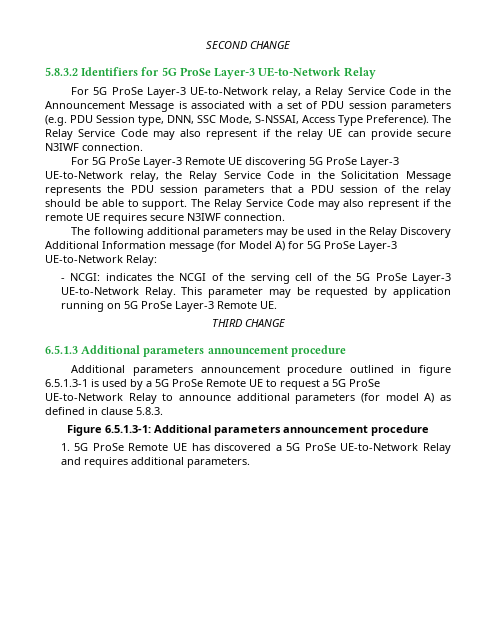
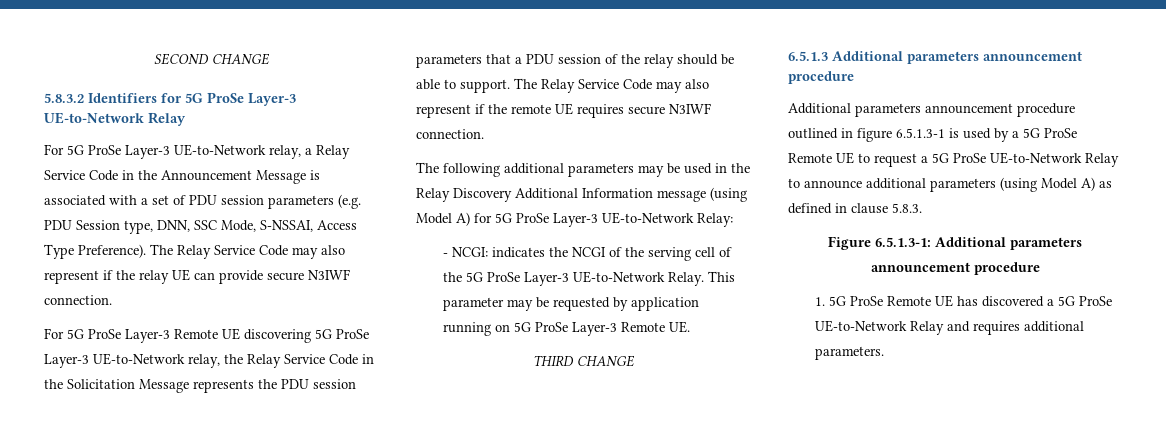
[217,241,236,251] (for -> [710,187,747,202] (using
[361,393,419,403] (for model -> [1000,177,1077,192] (using Model

